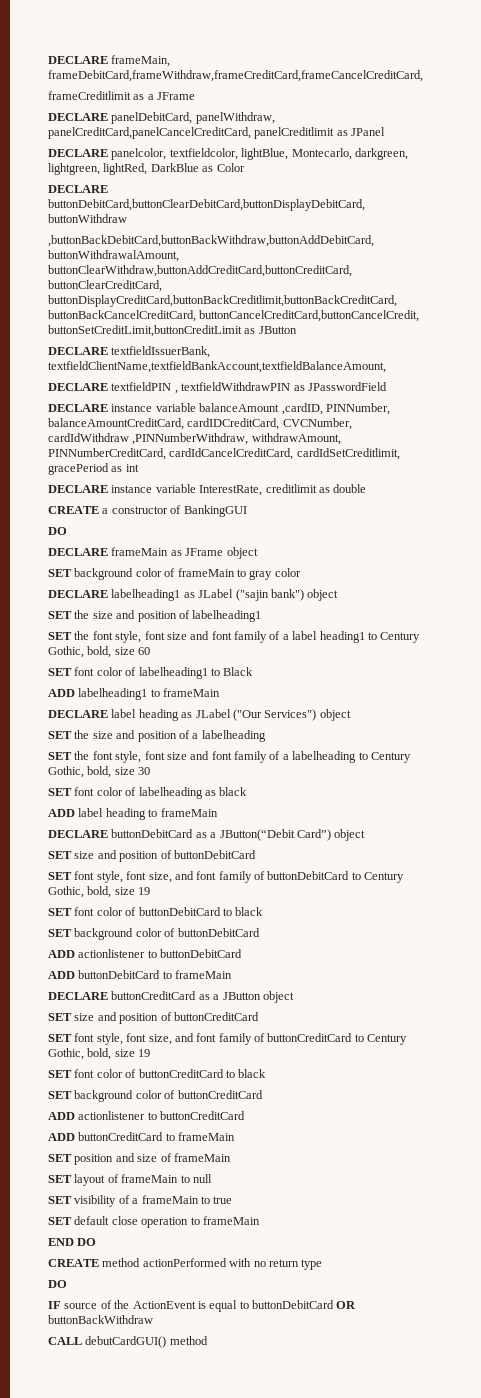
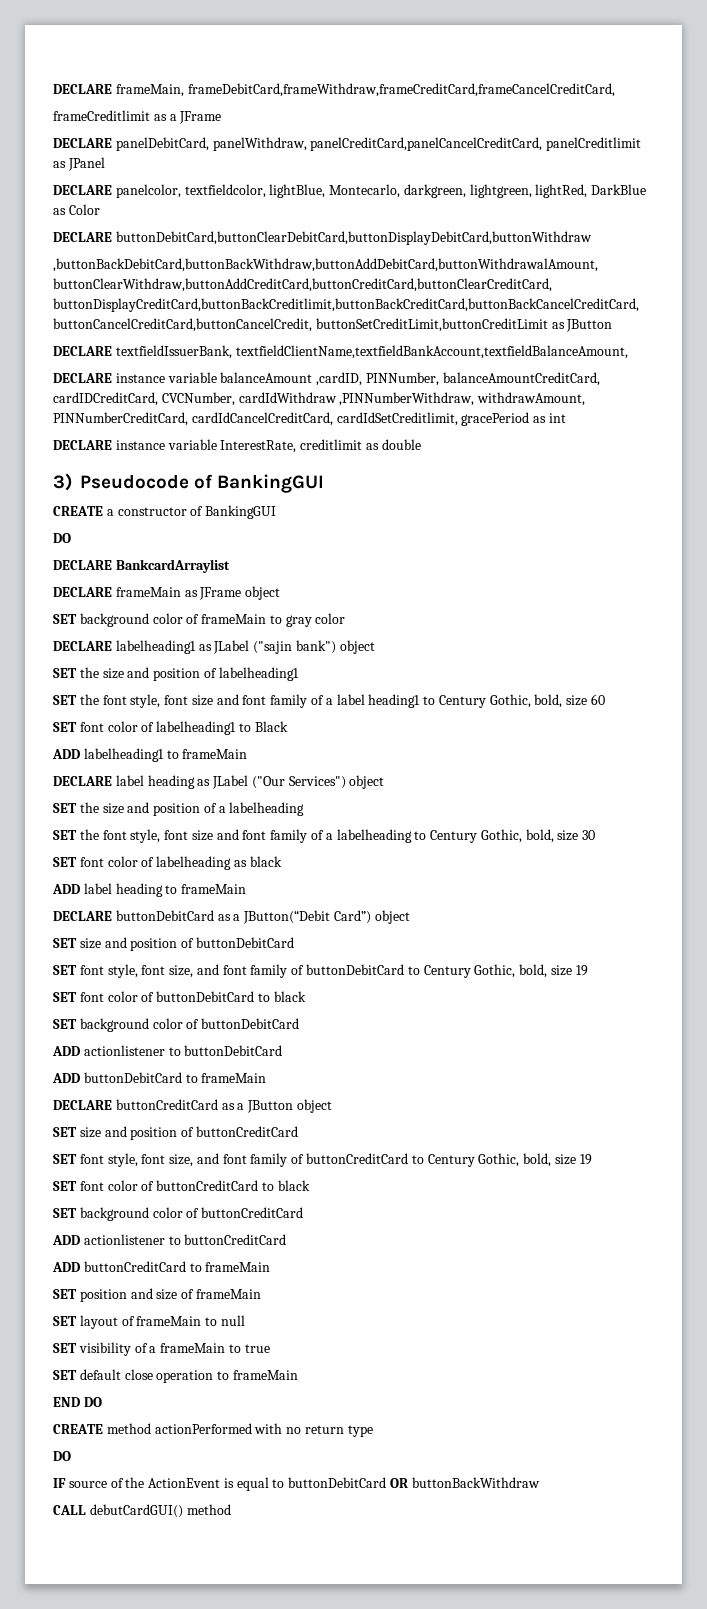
[48,382,387,394] // DECLARE textfieldPIN , textfieldWithdrawPIN as JPasswordField -> (628, 352) none
(367, 488) none -> [53,473,325,493] // 3) Pseudocode of BankingGUI
(67, 531) none -> [53,559,230,573] // DECLARE BankcardArraylist

